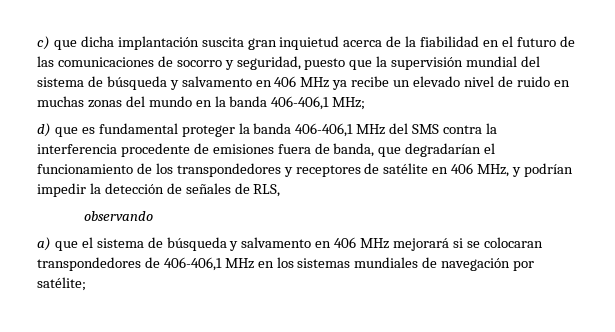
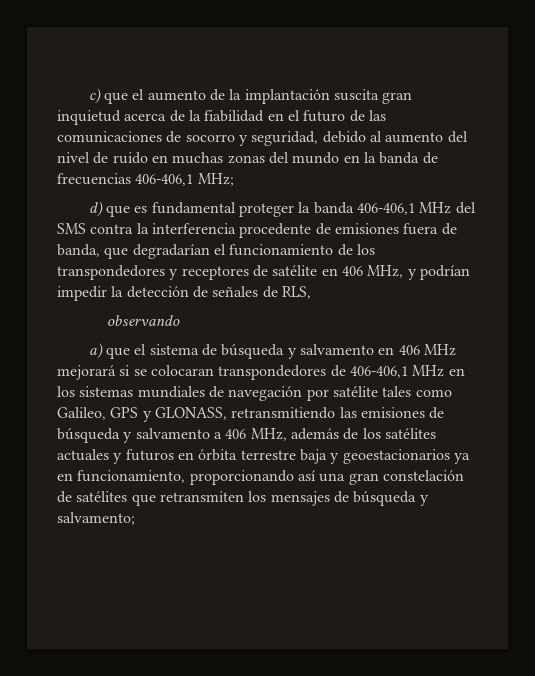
[80,36,114,47] dicha -> [132,89,242,101] el aumento de la
[304,56,541,70] [37,76,461,90] puesto que la supervisión mundial del sistema de búsqueda y salvamento en 406 MHz ya recibe un elevado -> [322,131,468,143] debido al aumento del
(268, 101) none -> [422,152,438,164] [57,173,131,185] de frecuencias
[37,277,86,291] satélite; -> [332,386,452,397] [57,407,445,422] [57,428,436,443] [57,449,470,464] [57,470,464,485] [57,491,429,506] [57,512,135,525] satélite tales como Galileo, GPS y GLONASS, retransmitiendo las emisiones de búsqueda y salvamento a 406 MHz, además de los satélites actuales y futuros en órbita terrestre baja y geoestacionarios ya en funcionamiento, proporcionando así una gran constelación de satélites que retransmiten los mensajes de búsqueda y salvamento;

